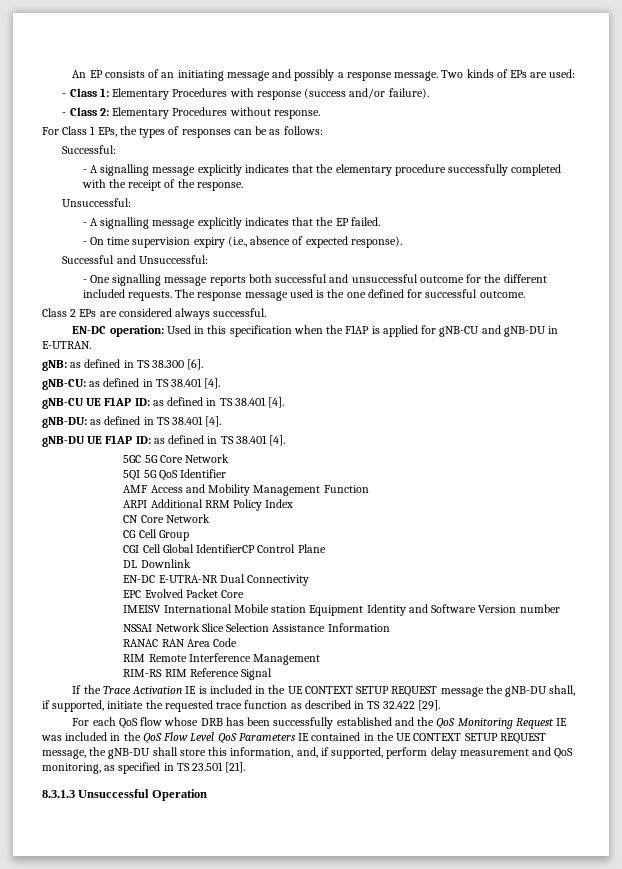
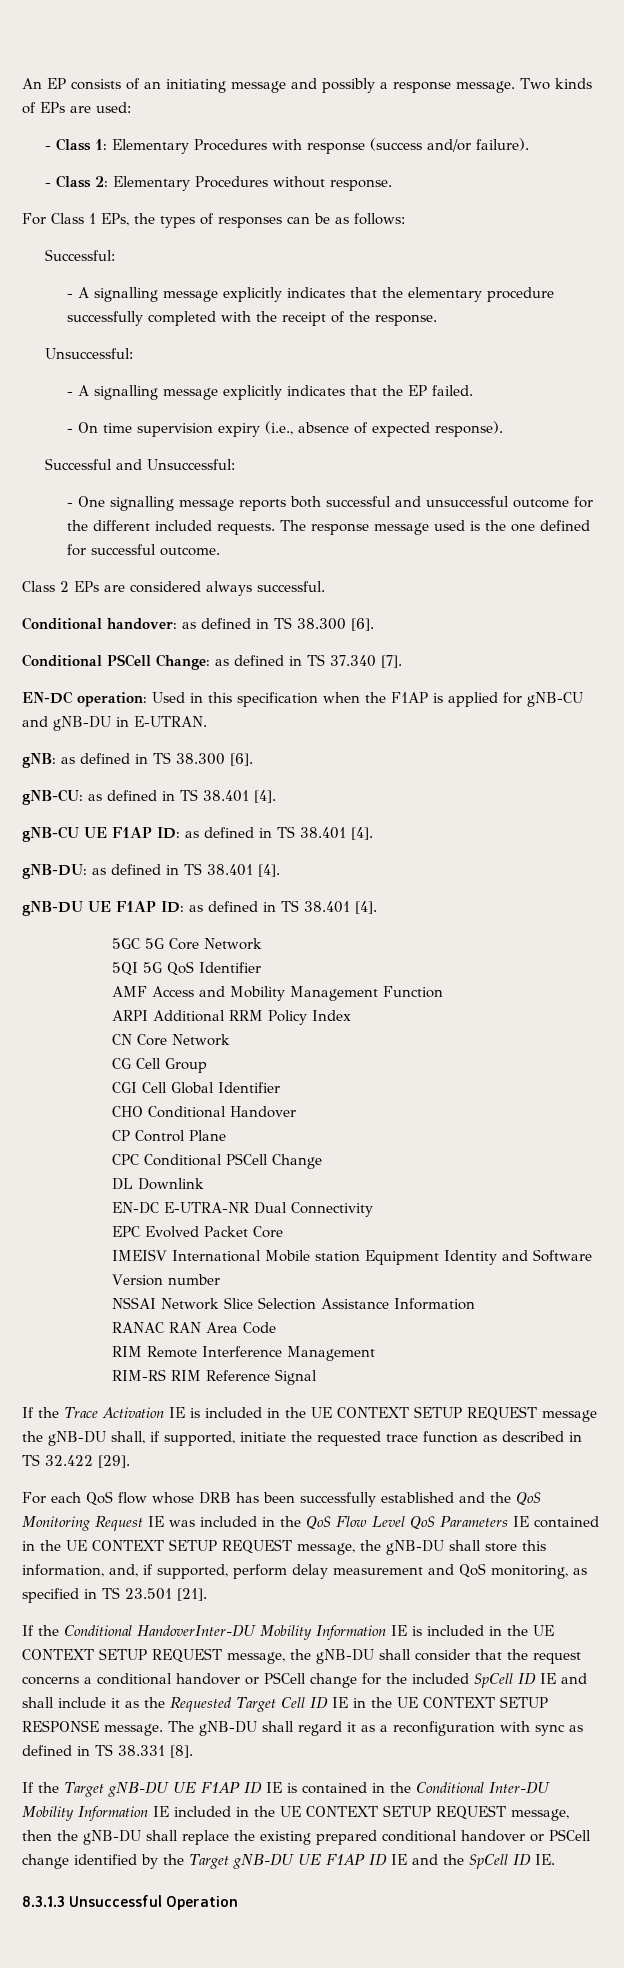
(267, 312) none -> [22,617,374,631] [22,654,402,670] // Conditional handover: as defined in TS 38.300 [6]. // Conditional PSCell Change: as defined in TS 37.340 [7].
[196,544,326,553] IdentifierCP Control Plane -> [218,1082,281,1093] [112,1106,297,1118] [112,1130,227,1142] [112,1153,323,1169] Identifier // CHO Conditional Handover // CP Control Plane // CPC Conditional PSCell Change
(246, 767) none -> [22,1625,554,1640] [22,1648,581,1664] [22,1672,587,1688] [22,1696,548,1712] [22,1720,583,1736] [22,1744,193,1758] [22,1782,550,1797] [22,1805,569,1821] [22,1829,591,1845] [22,1854,555,1869] // If the Conditional HandoverInter-DU Mobility Information IE is included in the UE CONTEXT SETUP REQUEST message, the gNB-DU shall consider that the request concerns a conditional handover or PSCell change for the included SpCell ID IE and shall include it as the Requested Target Cell ID IE in the UE CONTEXT SETUP RESPONSE message. The gNB-DU shall regard it as a reconfiguration with sync as defined in TS 38.331 [8]. // If the Target gNB-DU UE F1AP ID IE is contained in the Conditional Inter-DU Mobility Information IE included in the UE CONTEXT SETUP REQUEST message, then the gNB-DU shall replace the existing prepared conditional handover or PSCell change identified by the Target gNB-DU UE F1AP ID IE and the SpCell ID IE.

